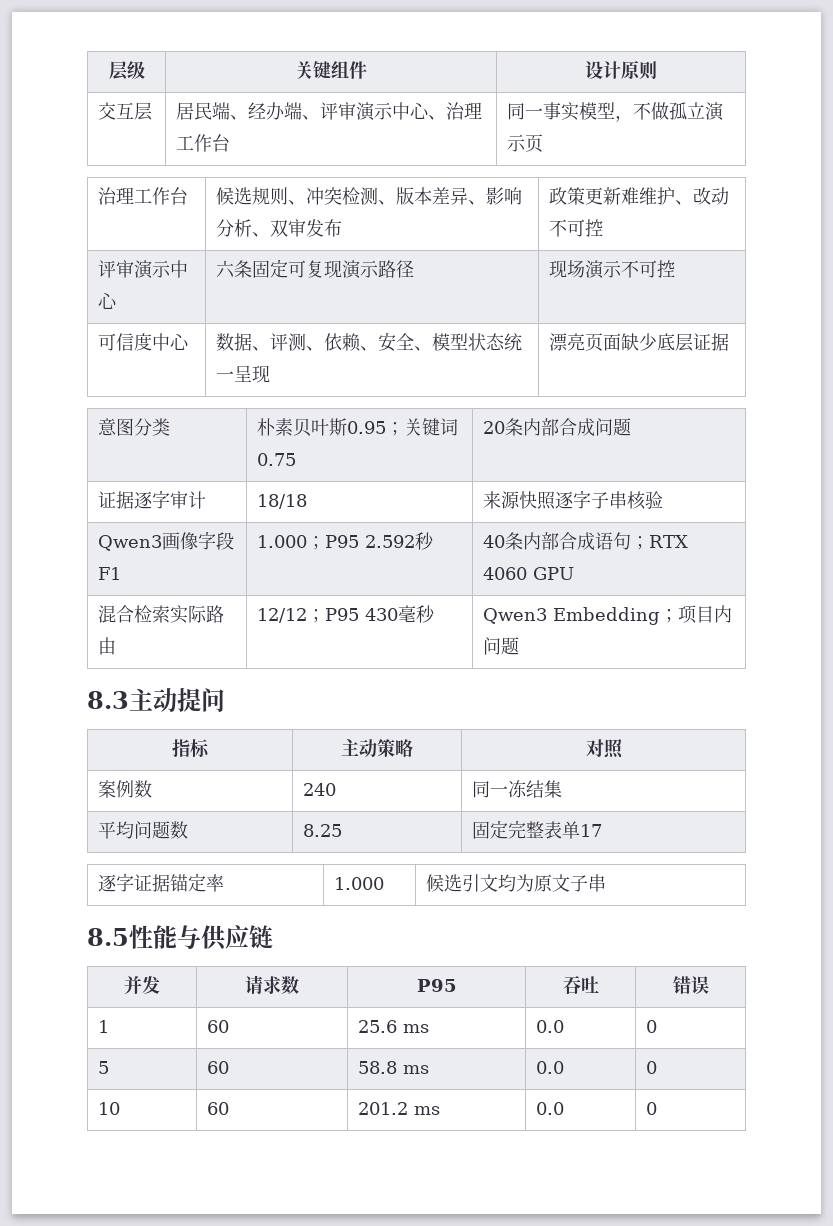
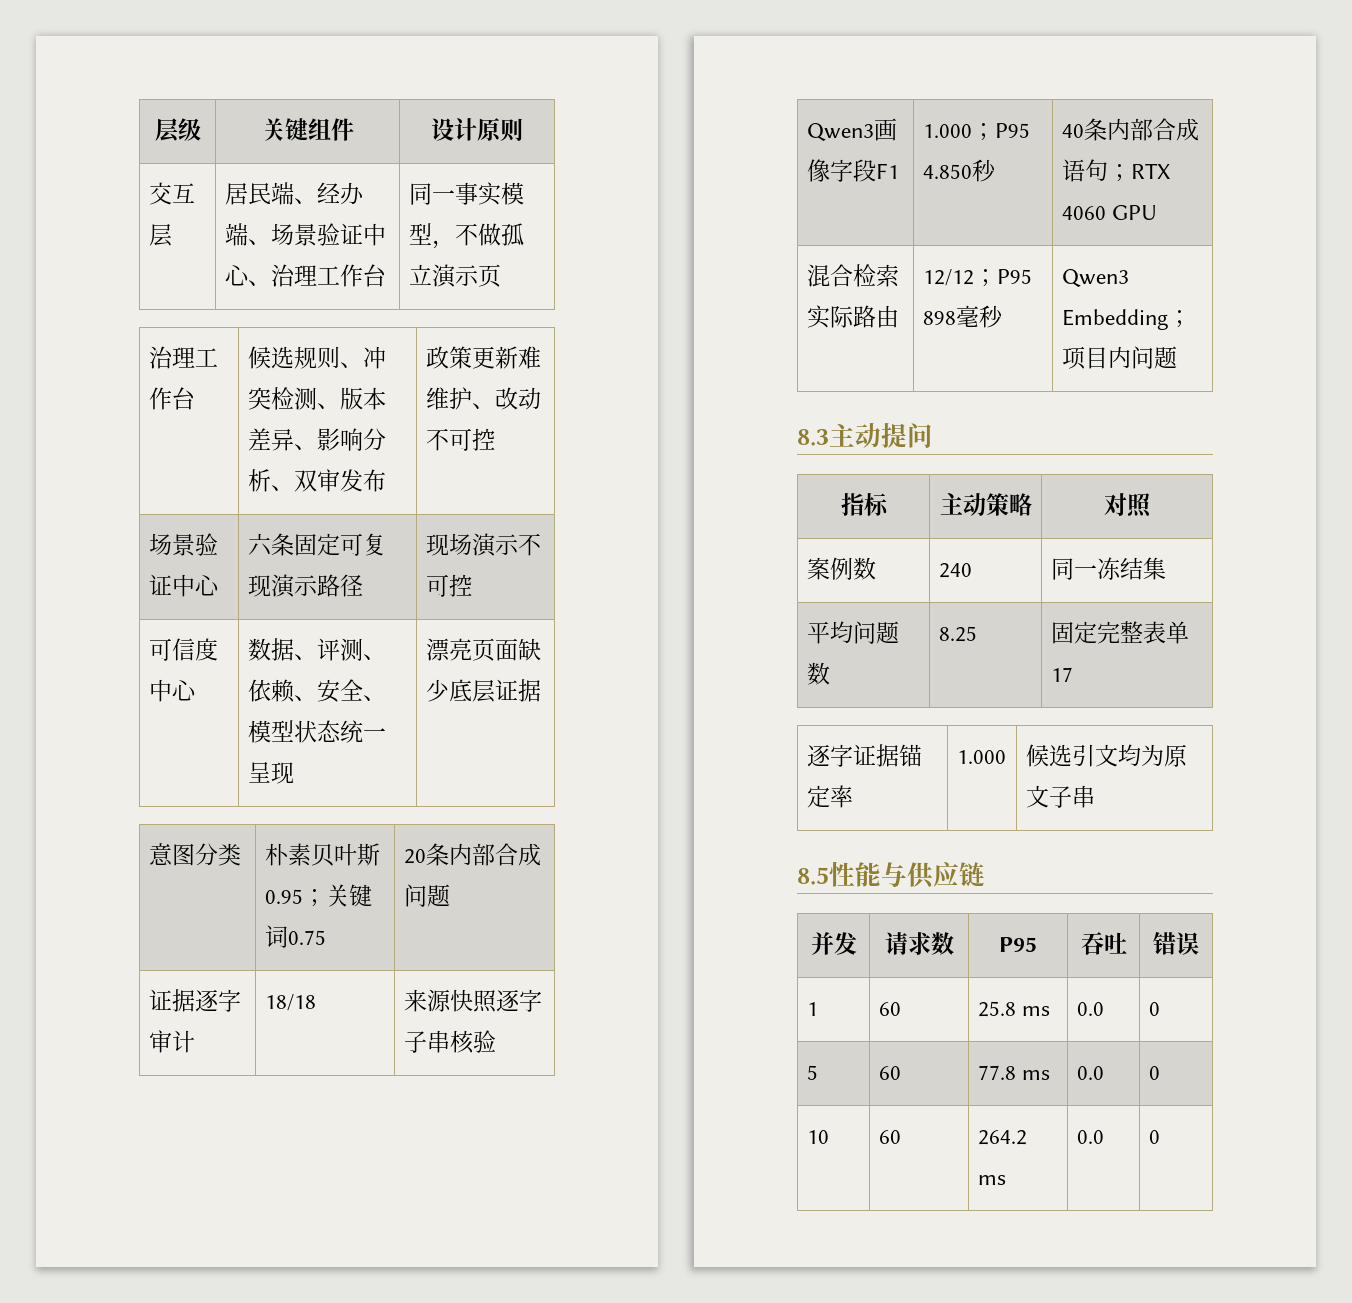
[319,102,393,121] 评审演示 -> [270,223,363,246] 场景验证
[97,260,171,279] 评审演示 -> [148,533,218,556] [148,574,172,596] 场景验证
[364,535,415,548] 2.592 -> [922,164,972,179] 4.850
[364,608,398,621] 430 -> [922,311,956,325] 898
[357,1020,397,1033] 25.6 -> [977,1001,1016,1017] 25.8
[357,1061,397,1074] 58.8 -> [977,1065,1016,1080] 77.8
[357,1102,408,1115] 201.2 -> [977,1130,1027,1145] 264.2

